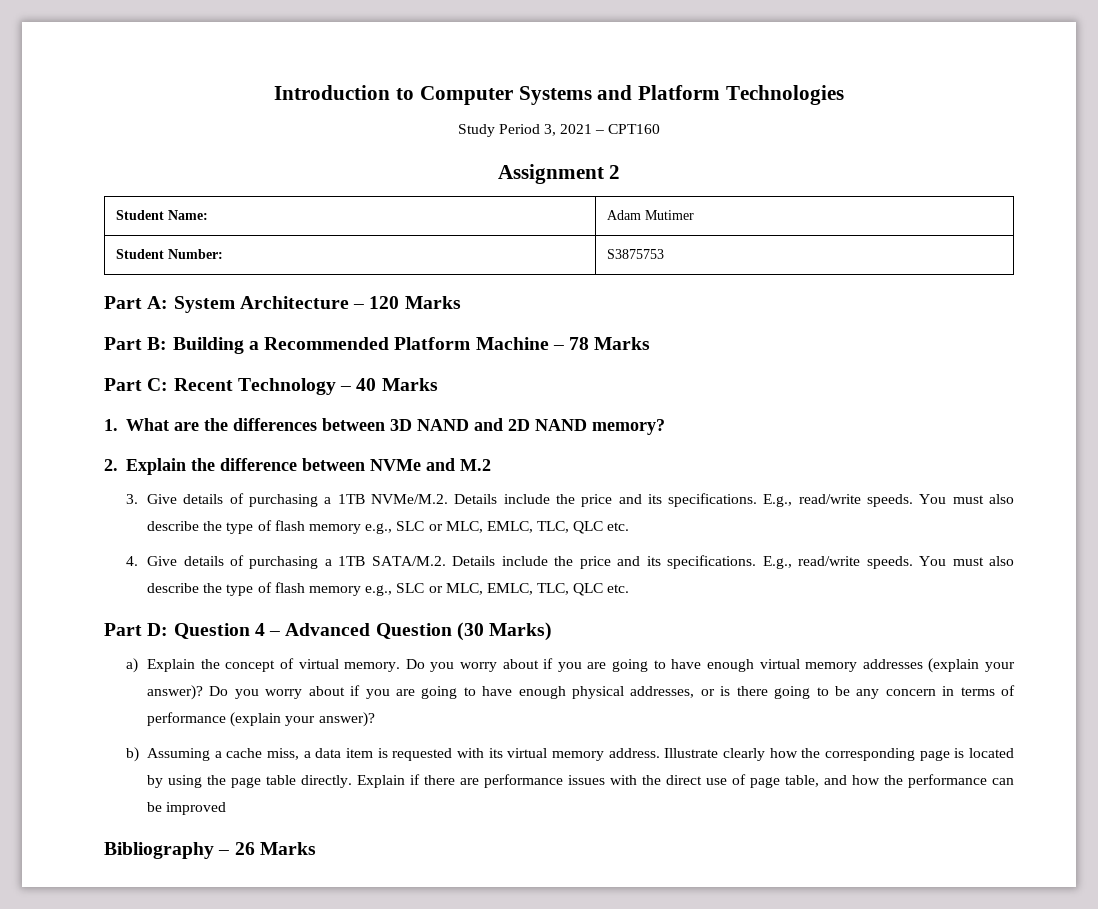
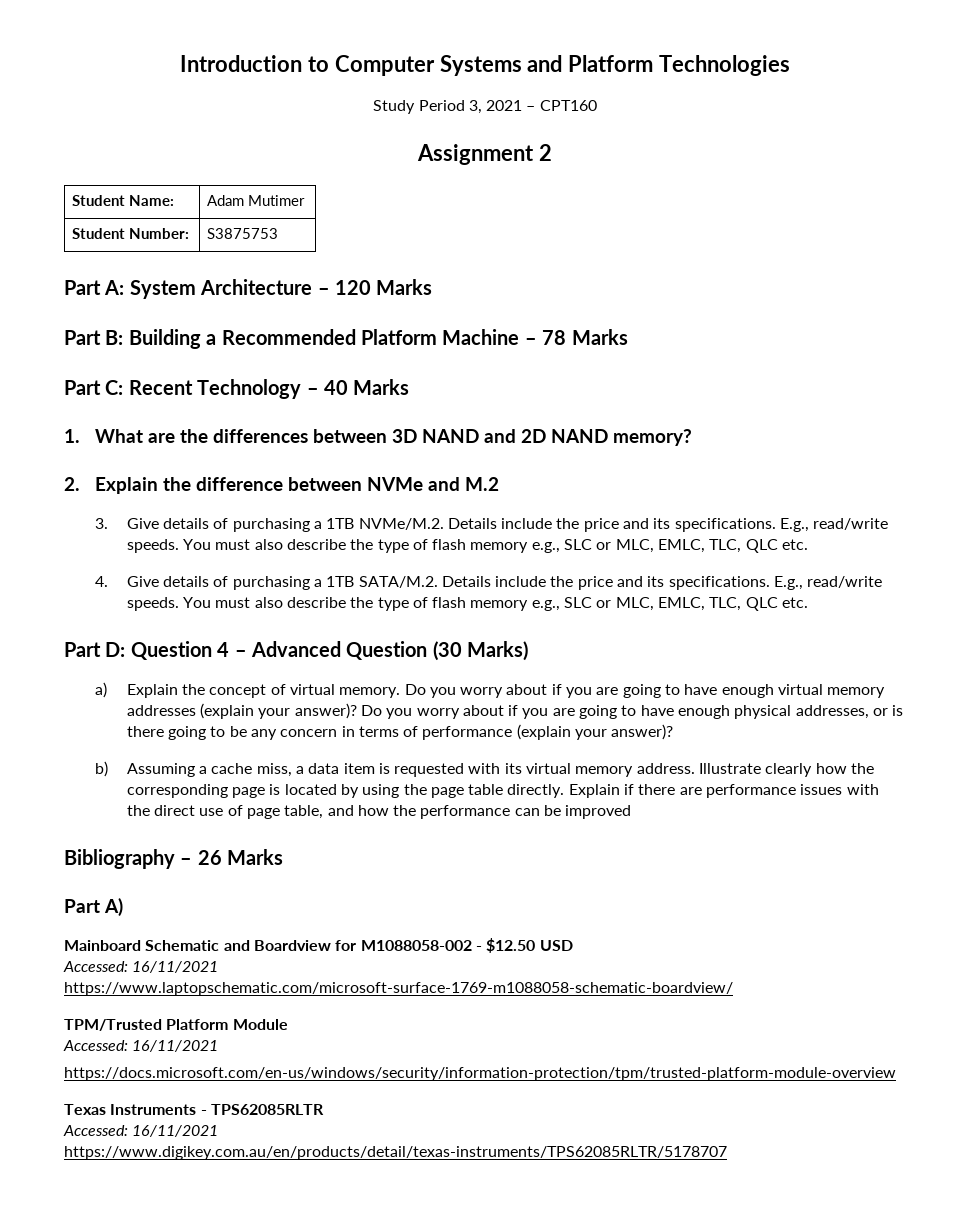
(316, 848) none -> [64,898,123,916] [64,938,573,953] [63,961,219,973] [64,982,733,996] [64,1019,288,1031] [63,1040,219,1052] [64,1067,896,1081] [64,1104,324,1115] [63,1125,219,1137] [64,1146,727,1160] // Part A) // Mainboard Schematic and Boardview for M1088058-002 - $12.50 USD // Accessed: 16/11/2021 // https://www.laptopschematic.com/microsoft-surface-1769-m1088058-schematic-boardview/ // TPM/Trusted Platform Module // Accessed: 16/11/2021 // https://docs.microsoft.com/en-us/windows/security/information-protection/tpm/trusted-platform-module-overview // Texas Instruments - TPS62085RLTR // Accessed: 16/11/2021 // https://www.digikey.com.au/en/products/detail/texas-instruments/TPS62085RLTR/5178707

